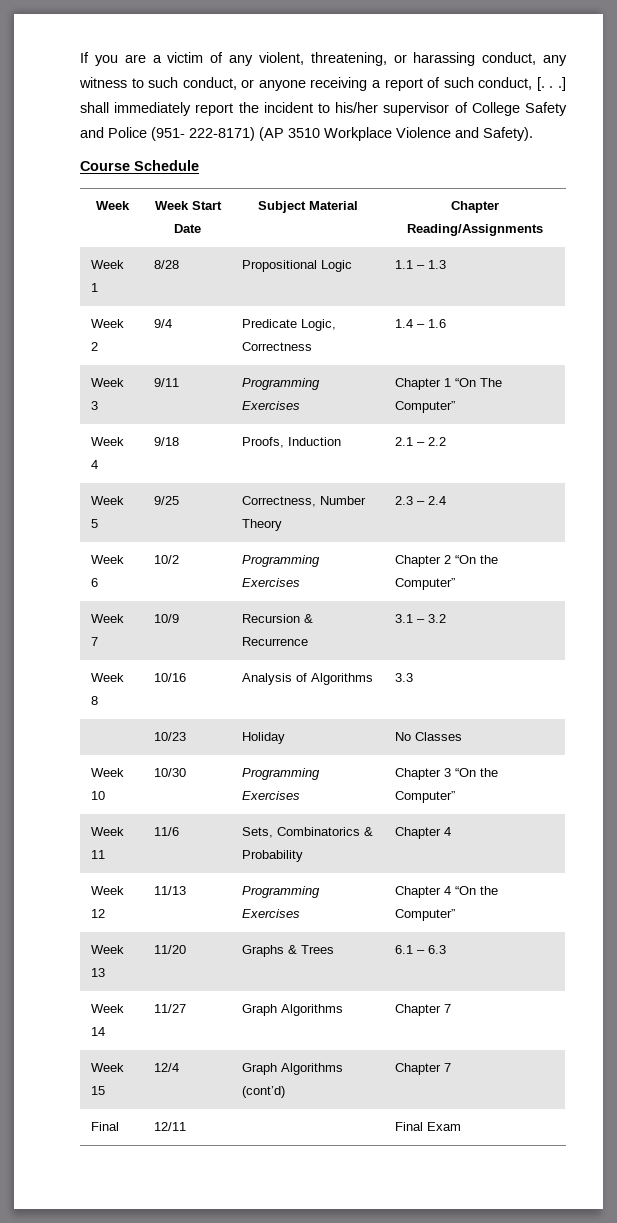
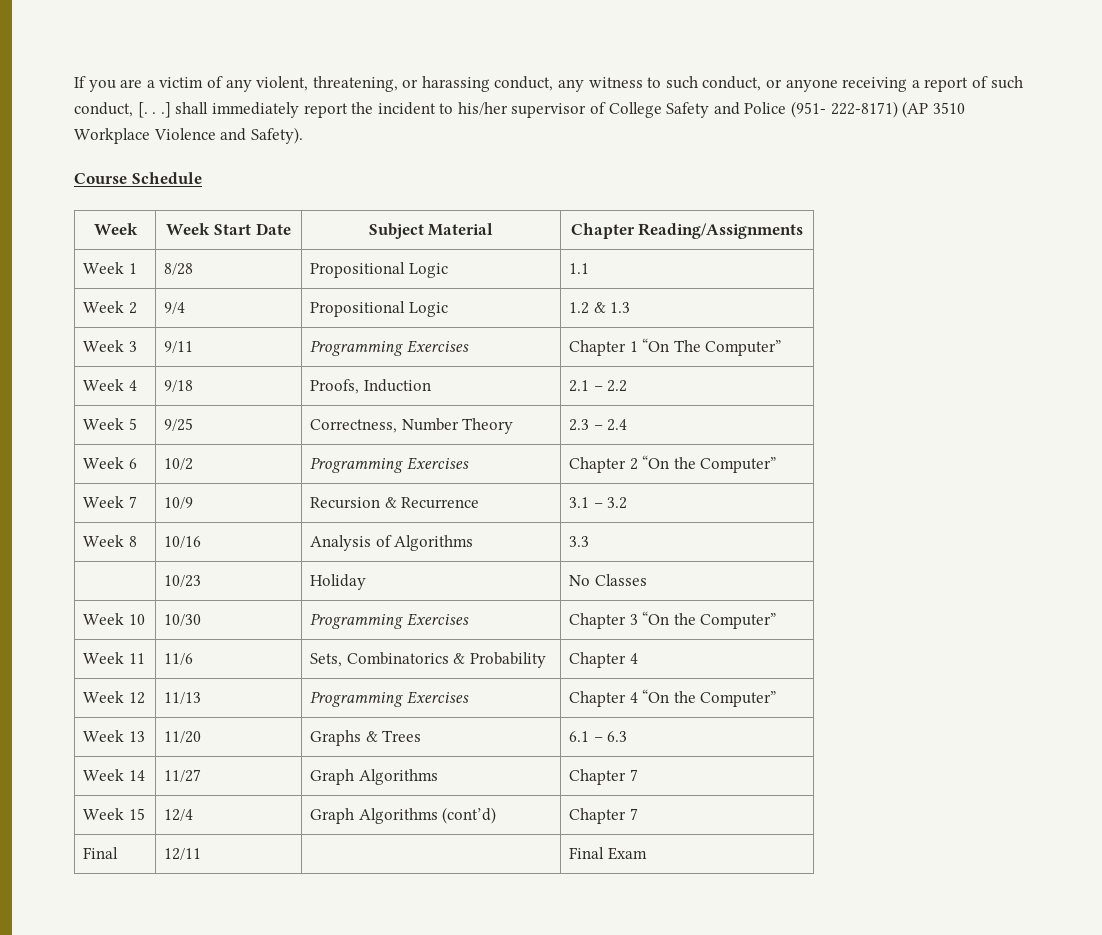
[416,260,446,269] – 1.3 -> (589, 268) none
[241,319,336,331] [241,342,312,351] [394,319,446,328] Predicate Logic, Correctness | 1.4 – 1.6 -> [309,301,448,317] [568,302,631,314] Propositional Logic | 1.2 & 1.3

